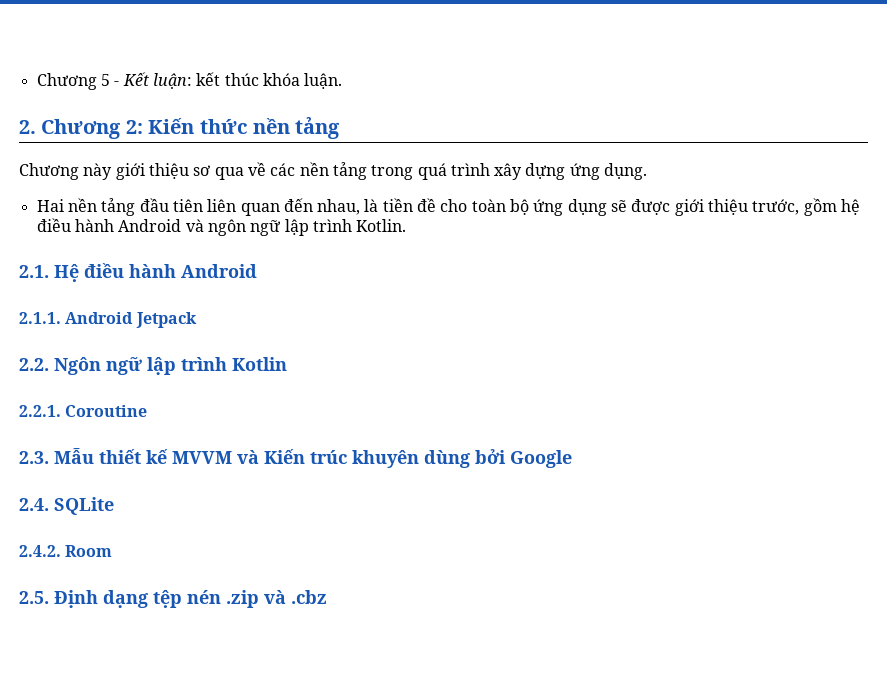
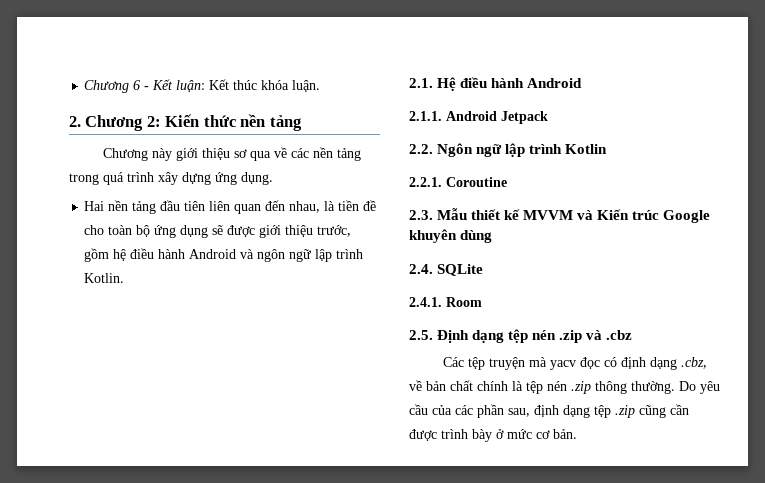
[36,73,110,90] Chương 5 -> [84,80,141,93] Chương 6
[196,72,221,86] kết -> [209,79,230,90] Kết
(347, 457) none -> [663,210,711,223] Google
[475,449,572,468] bởi Google -> (493, 236) none
[19,545,61,557] 2.4.2. -> [409,297,442,307] 2.4.1.
(327, 597) none -> [442,357,707,370] [409,380,720,394] [409,404,689,418] [409,429,577,442] // Các tệp truyện mà yacv đọc có định dạng .cbz, về bản chất chính là tệp nén .zip thông thường. Do yêu cầu của các phần sau, định dạng tệp .zip cũng cần được trình bày ở mức cơ bản.

